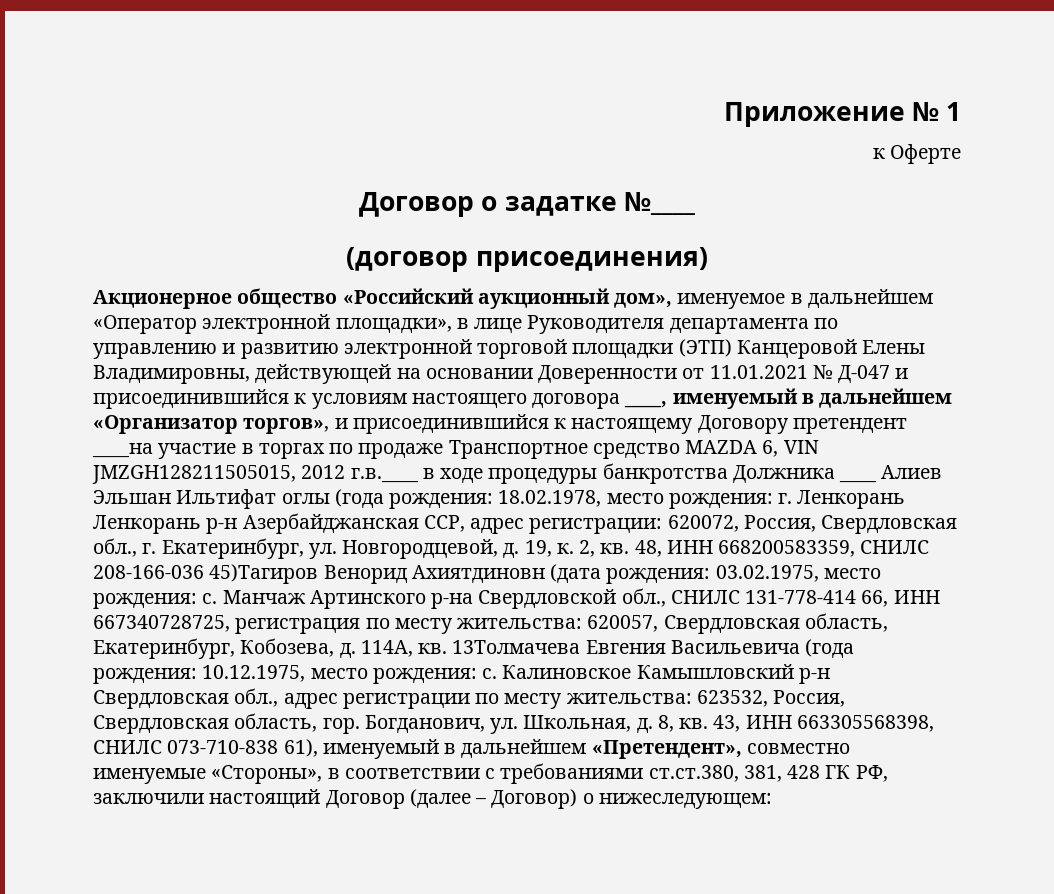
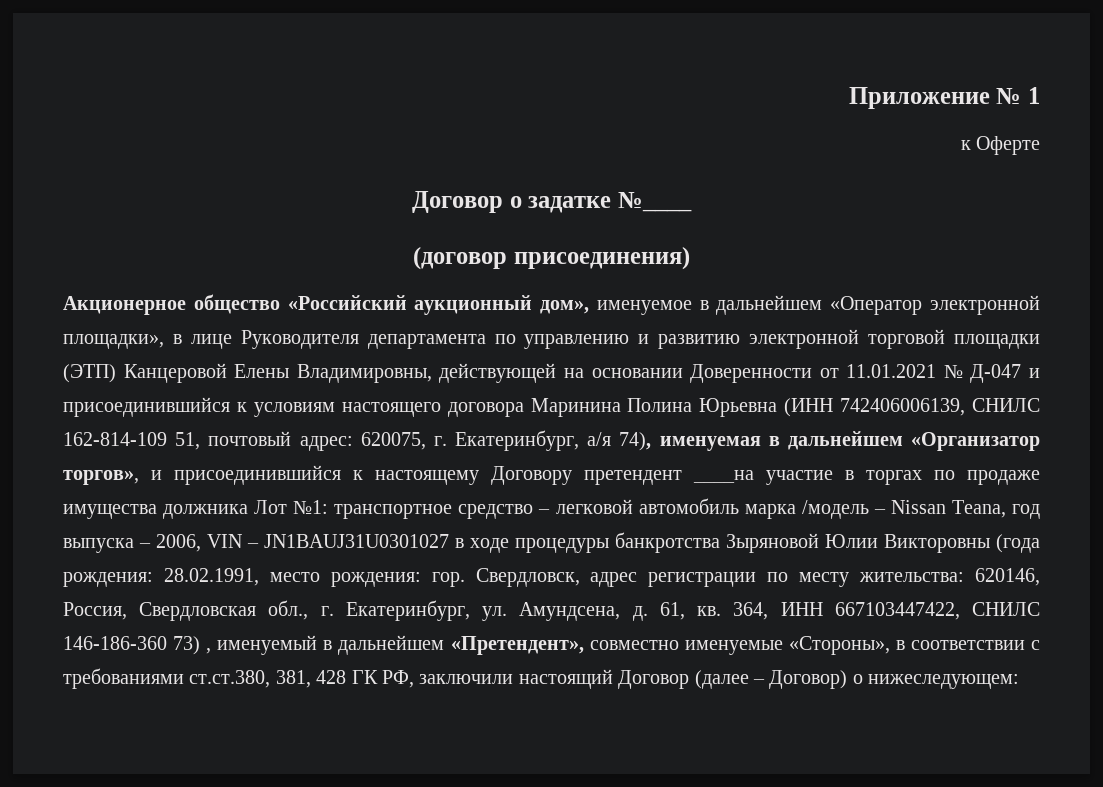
[624,388,798,409] ____, именуемый -> [530,398,1040,417] [63,430,761,451] Маринина Полина Юрьевна (ИНН 742406006139, СНИЛС 162-814-109 51, почтовый адрес: 620075, г. Екатеринбург, а/я 74), именуемая
[448,440,819,459] [92,463,878,484] [881,465,943,479] [93,489,906,509] [93,513,739,534] Транспортное средство MAZDA 6, VIN JMZGH128211505015, 2012 г.в.____ в ходе процедуры банкротства Должника ____ Алиев Эльшан Ильтифат оглы (года рождения: 18.02.1978, место рождения: г. Ленкорань Ленкорань р-н Азербайджанская ССР, адрес регистрации: 620072, -> [63,498,1040,519] [63,532,1040,553] [63,568,1040,587] имущества должника Лот №1: транспортное средство – легковой автомобиль марка /модель – Nissan Teana, год выпуска – 2006, VIN – JN1BAUJ31U0301027 в ходе процедуры банкротства Зыряновой Юлии Викторовны (года рождения: 28.02.1991, место рождения: гор. Свердловск, адрес регистрации по месту жительства: 620146,
[342,539,930,559] [93,564,881,584] [93,588,940,609] [93,613,888,634] [93,638,855,659] [93,664,830,684] [93,688,846,709] [93,713,934,734] [93,739,318,757] Новгородцевой, д. 19, к. 2, кв. 48, ИНН 668200583359, СНИЛС 208-166-036 45)Тагиров Венорид Ахиятдиновн (дата рождения: 03.02.1975, место рождения: с. Манчаж Артинского р-на Свердловской обл., СНИЛС 131-778-414 66, ИНН 667340728725, регистрация по месту жительства: 620057, Свердловская область, Екатеринбург, Кобозева, д. 114А, кв. 13Толмачева Евгения Васильевича (года рождения: 10.12.1975, место рождения: с. Калиновское Камышловский р-н Свердловская обл., адрес регистрации по месту жительства: 623532, Россия, Свердловская область, гор. Богданович, ул. Школьная, д. 8, кв. 43, ИНН 663305568398, СНИЛС 073-710-838 61), -> [519,602,1041,621] [63,636,212,655] Амундсена, д. 61, кв. 364, ИНН 667103447422, СНИЛС 146-186-360 73) ,

